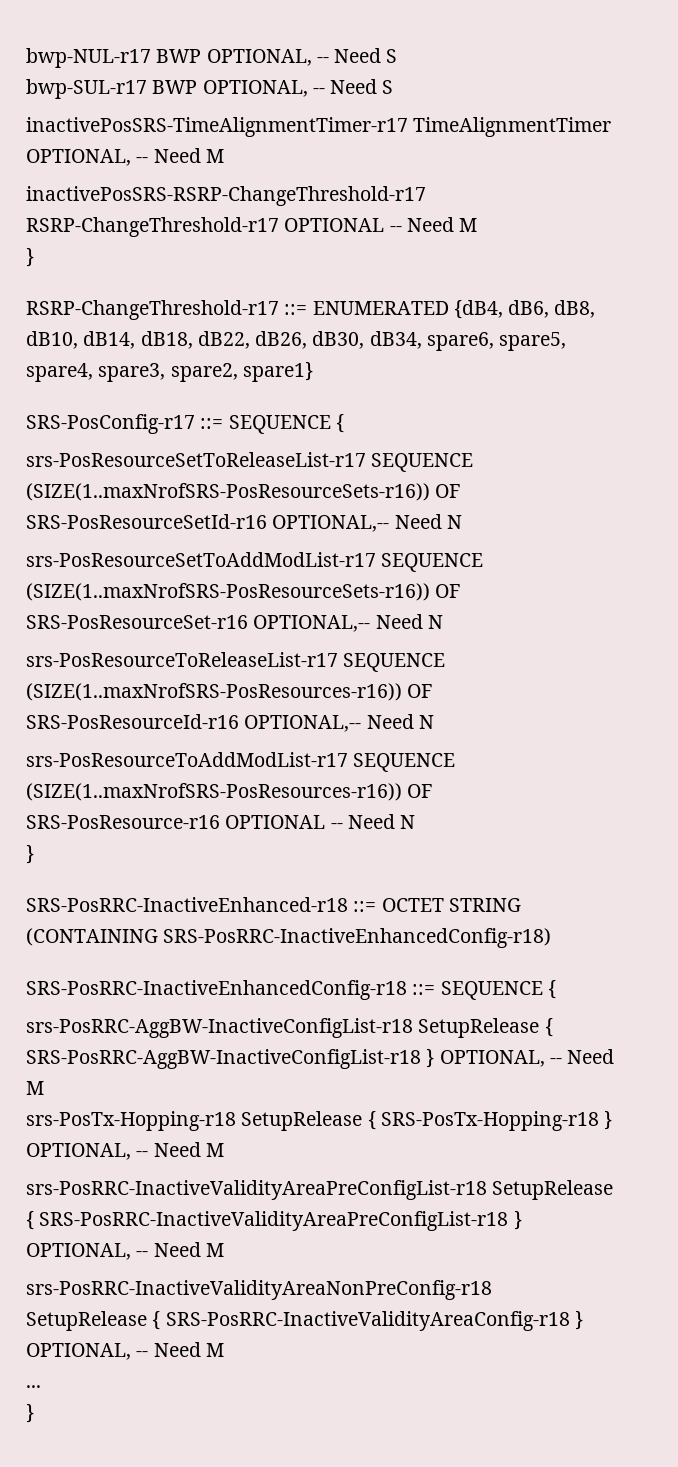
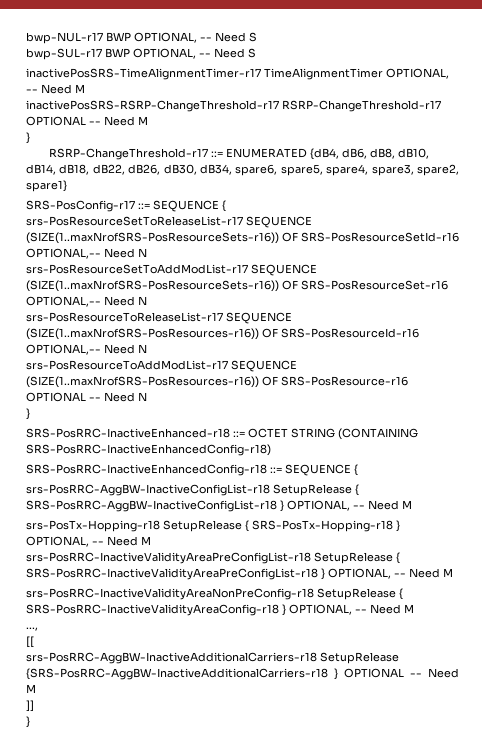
[26,1385,41,1388] ... -> [26,627,38,631] [26,636,34,648] [26,652,399,664] [26,668,459,680] [26,684,36,693] [26,700,34,712] ..., // [[ // srs-PosRRC-AggBW-InactiveAdditionalCarriers-r18 SetupRelease {SRS-PosRRC-AggBW-InactiveAdditionalCarriers-r18 } OPTIONAL -- Need M // ]]

